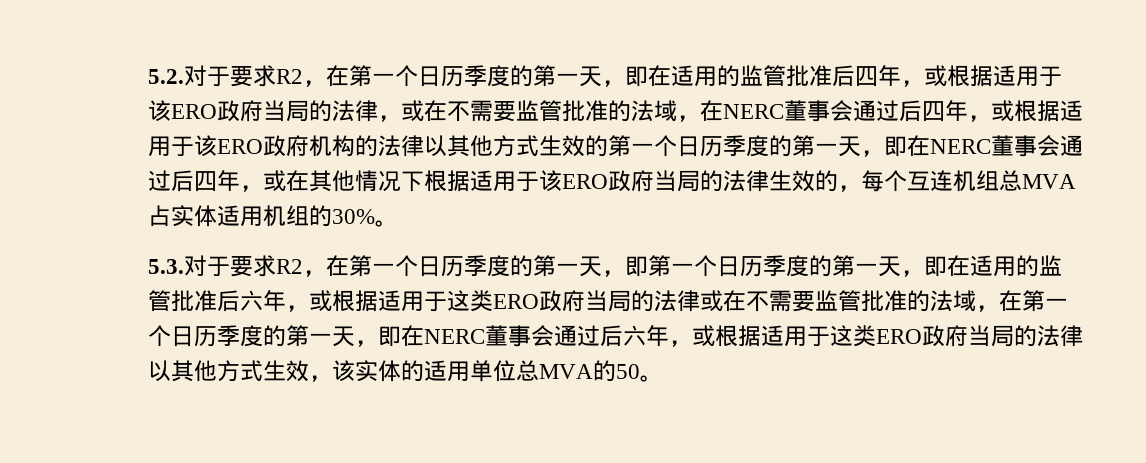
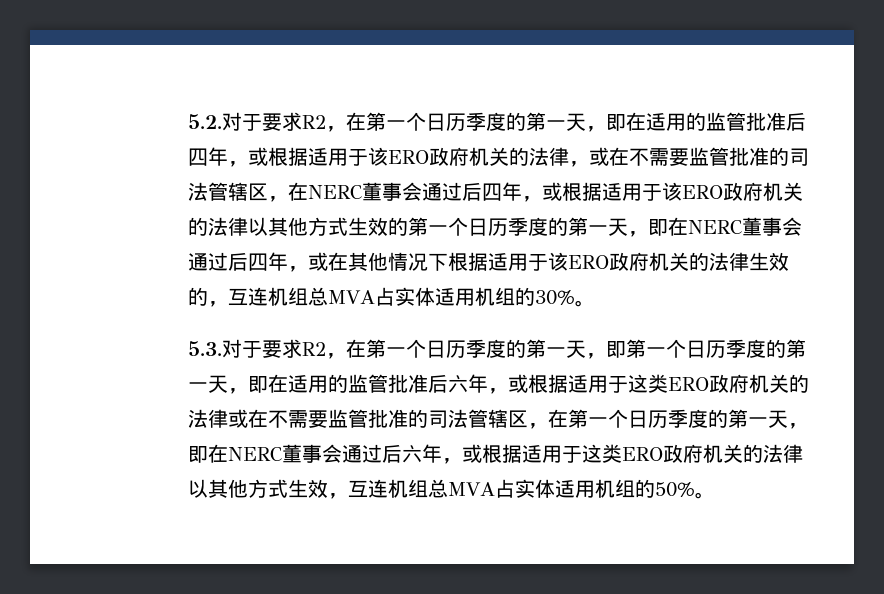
[263,100,310,122] 当局 -> [468,147,509,166] 机关
[631,100,678,122] 法域 -> [788,148,809,166] [187,182,268,201] 司法管辖区
[332,135,356,157] 构 -> [782,182,803,201] 关
[654,170,701,192] 当局 -> [648,252,689,271] 机关
[861,170,908,192] 每个 -> (228, 304) none
[585,290,632,312] 当局 -> [748,374,789,393] 机关
[930,290,977,312] 法域 -> [427,409,528,428] 司法管辖区
[968,325,1015,347] 当局 -> [702,444,743,463] 机关
[332,360,641,382] 该实体的适用单位总MVA的50 -> [347,479,695,498] 互连机组总MVA占实体适用机组的50%

